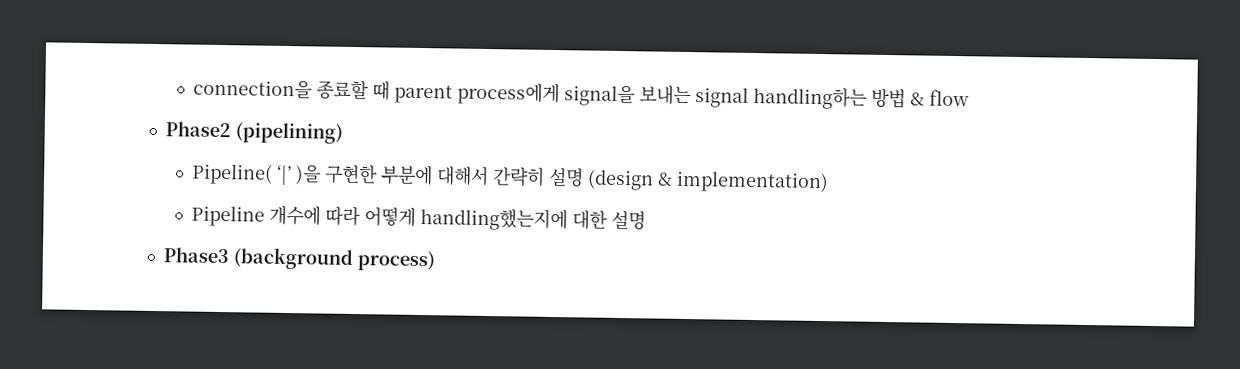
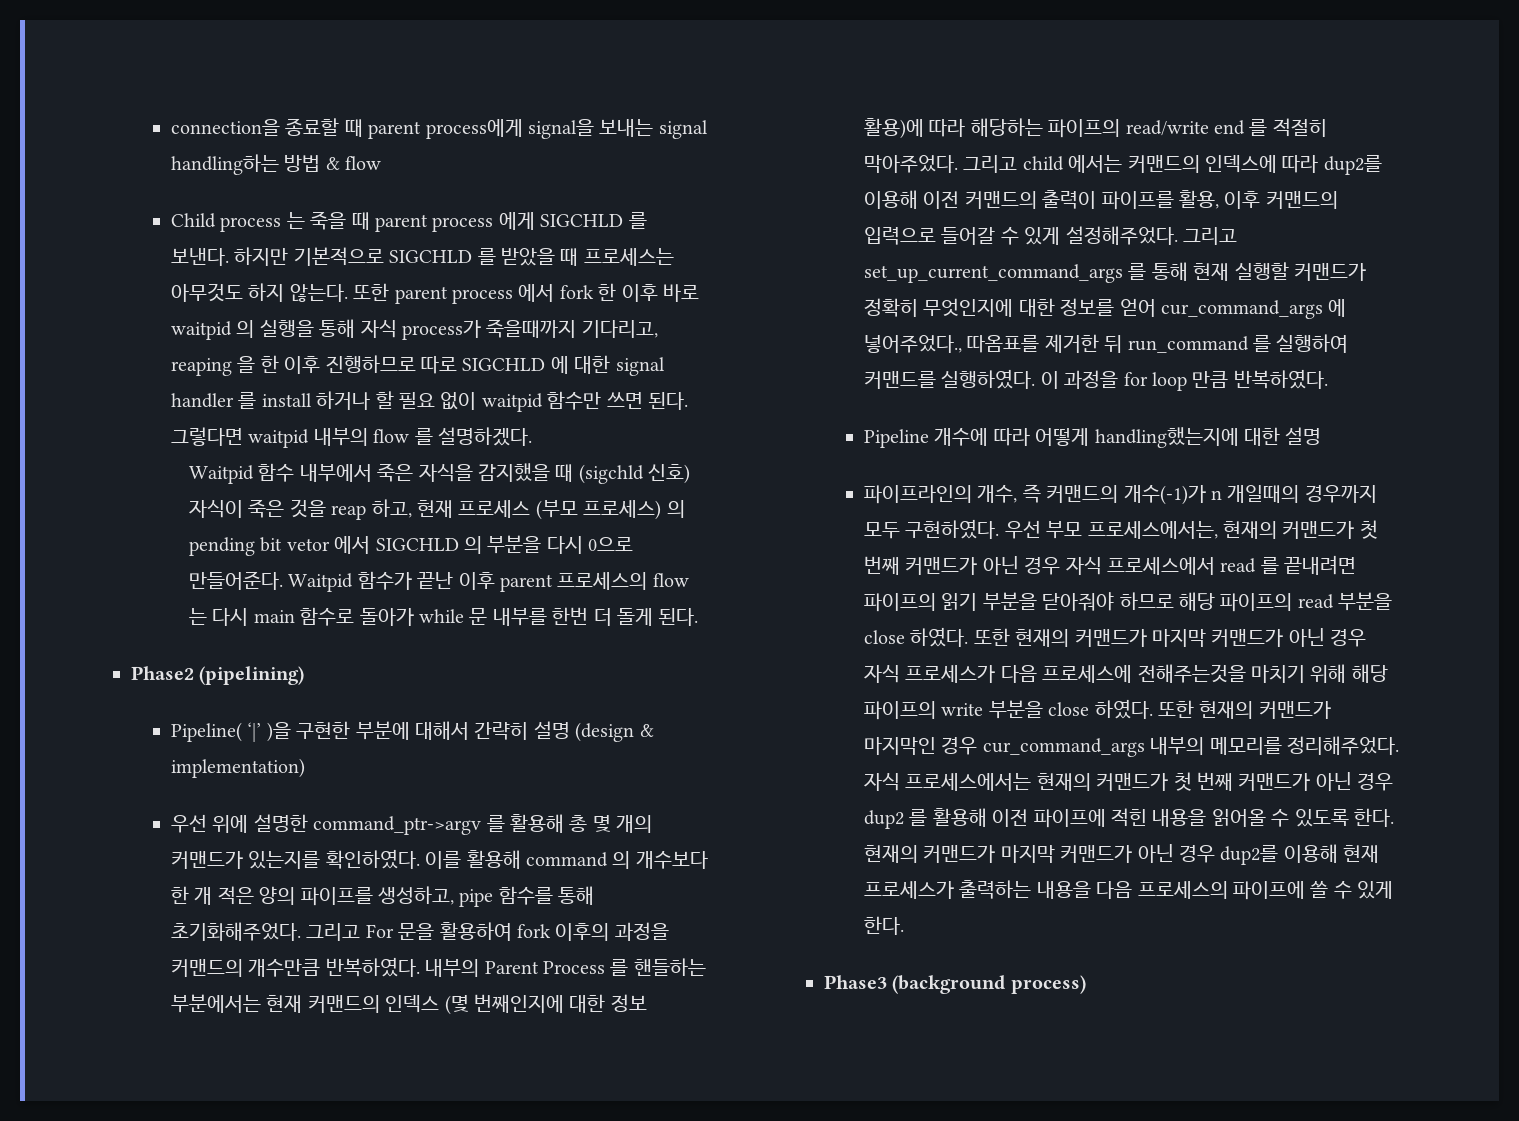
(970, 98) none -> [170,211,647,232] [170,247,674,266] [170,283,699,304] [170,319,658,340] [170,355,665,376] [170,391,688,412] [170,427,532,448] [188,463,691,484] [188,499,685,520] [188,535,634,556] [188,571,689,592] [188,607,699,626] // Child process 는 죽을 때 parent process 에게 SIGCHLD 를 보낸다. 하지만 기본적으로 SIGCHLD 를 받았을 때 프로세스는 아무것도 하지 않는다. 또한 parent process 에서 fork 한 이후 바로 waitpid 의 실행을 통해 자식 process가 죽을때까지 기다리고, reaping 을 한 이후 진행하므로 따로 SIGCHLD 에 대한 signal handler 를 install 하거나 할 필요 없이 waitpid 함수만 쓰면 된다. 그렇다면 waitpid 내부의 flow 를 설명하겠다. // Waitpid 함수 내부에서 죽은 자식을 감지했을 때 (sigchld 신호) 자식이 죽은 것을 reap 하고, 현재 프로세스 (부모 프로세스) 의 pending bit vetor 에서 SIGCHLD 의 부분을 다시 0으로 만들어준다. Waitpid 함수가 끝난 이후 parent 프로세스의 flow 는 다시 main 함수로 돌아가 while 문 내부를 한번 더 돌게 된다.
(830, 182) none -> [170,814,653,835] [170,849,708,869] [170,886,595,907] [170,922,669,941] [170,957,706,977] [170,994,647,1015] [863,118,1327,139] [863,155,1382,175] [863,190,1338,210] [863,226,1237,245] [863,262,1366,283] [863,298,1347,319] [863,334,1349,353] [863,369,1328,391] // 우선 위에 설명한 command_ptr->argv 를 활용해 총 몇 개의 커맨드가 있는지를 확인하였다. 이를 활용해 command 의 개수보다 한 개 적은 양의 파이프를 생성하고, pipe 함수를 통해 초기화해주었다. 그리고 For 문을 활용하여 fork 이후의 과정을 커맨드의 개수만큼 반복하였다. 내부의 Parent Process 를 핸들하는 부분에서는 현재 커맨드의 인덱스 (몇 번째인지에 대한 정보 활용)에 따라 해당하는 파이프의 read/write end 를 적절히 막아주었다. 그리고 child 에서는 커맨드의 인덱스에 따라 dup2를 이용해 이전 커맨드의 출력이 파이프를 활용, 이후 커맨드의 입력으로 들어갈 수 있게 설정해주었다. 그리고 set_up_current_command_args 를 통해 현재 실행할 커맨드가 정확히 무엇인지에 대한 정보를 얻어 cur_command_args 에 넣어주었다., 따옴표를 제거한 뒤 run_command 를 실행하여 커맨드를 실행하였다. 이 과정을 for loop 만큼 반복하였다.
(647, 219) none -> [863,484,1377,505] [863,519,1378,539] [863,555,1357,575] [863,592,1393,612] [863,627,1367,647] [863,664,1388,683] [863,699,1331,720] [863,736,1399,757] [863,772,1394,791] [863,808,1394,829] [863,844,1380,865] [863,880,1394,900] [863,916,904,935] // 파이프라인의 개수, 즉 커맨드의 개수(-1)가 n 개일때의 경우까지 모두 구현하였다. 우선 부모 프로세스에서는, 현재의 커맨드가 첫 번째 커맨드가 아닌 경우 자식 프로세스에서 read 를 끝내려면 파이프의 읽기 부분을 닫아줘야 하므로 해당 파이프의 read 부분을 close 하였다. 또한 현재의 커맨드가 마지막 커맨드가 아닌 경우 자식 프로세스가 다음 프로세스에 전해주는것을 마치기 위해 해당 파이프의 write 부분을 close 하였다. 또한 현재의 커맨드가 마지막인 경우 cur_command_args 내부의 메모리를 정리해주었다. 자식 프로세스에서는 현재의 커맨드가 첫 번째 커맨드가 아닌 경우 dup2 를 활용해 이전 파이프에 적힌 내용을 읽어올 수 있도록 한다. 현재의 커맨드가 마지막 커맨드가 아닌 경우 dup2를 이용해 현재 프로세스가 출력하는 내용을 다음 프로세스의 파이프에 쓸 수 있게 한다.

